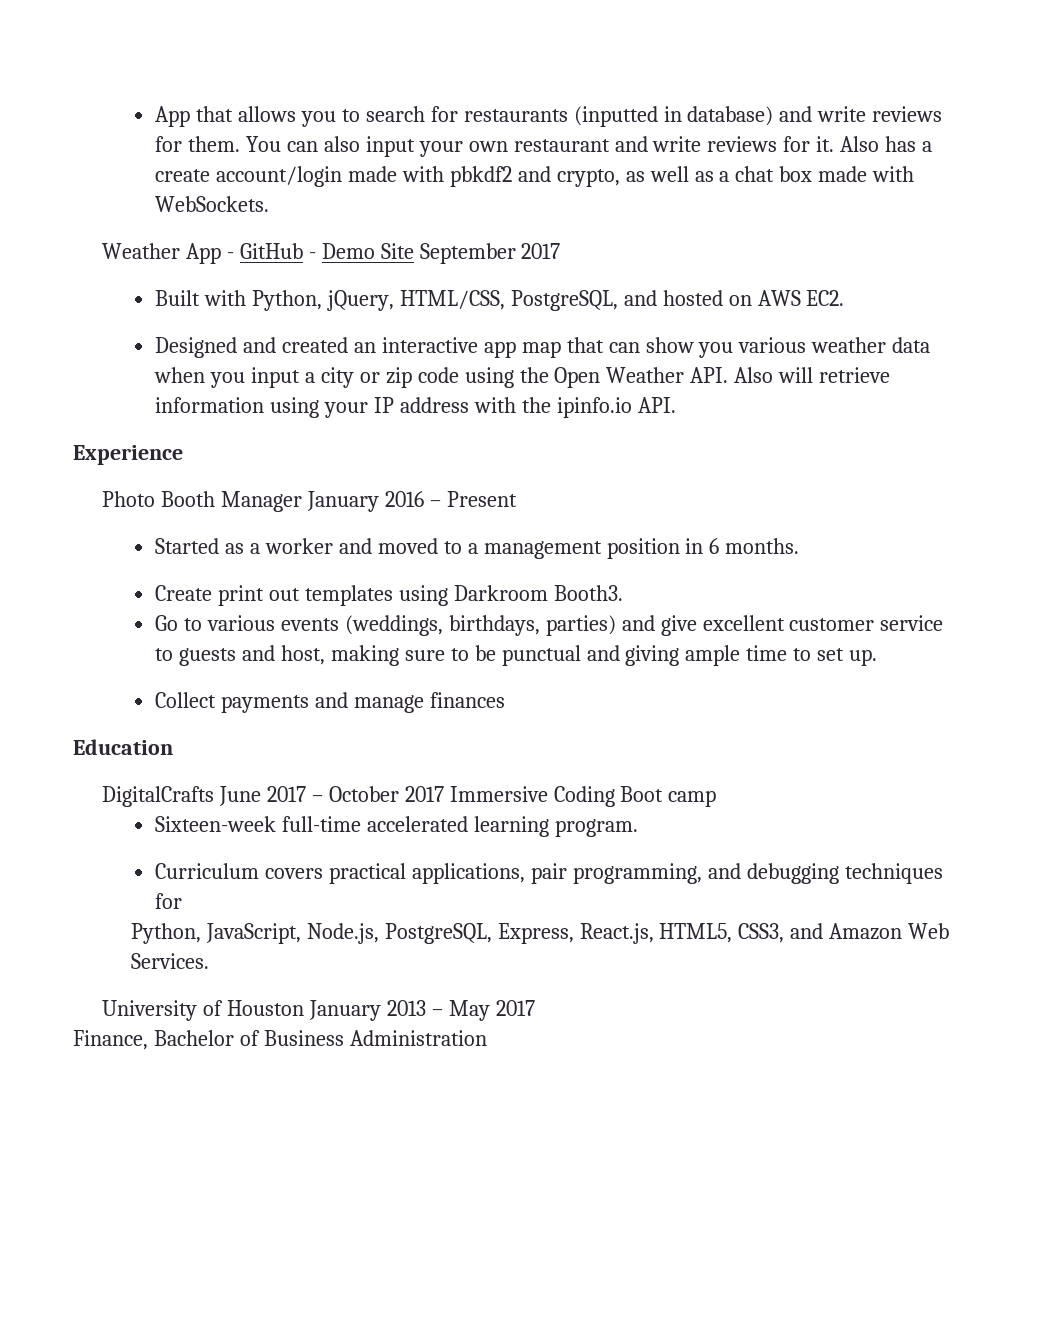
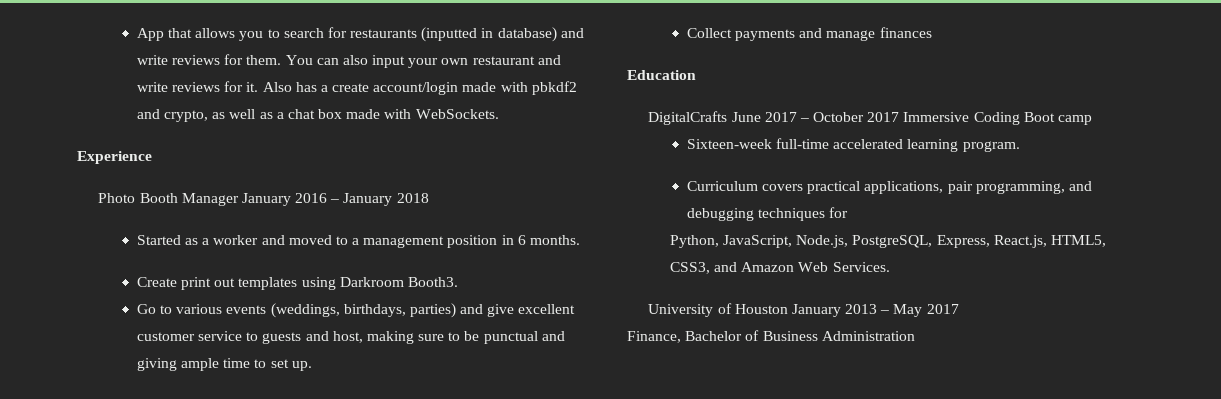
[101,243,561,264] [155,290,845,311] [155,337,931,358] [154,367,891,388] [155,397,676,418] // Weather App - GitHub - Demo Site September 2017 // Built with Python, jQuery, HTML/CSS, PostgreSQL, and hosted on AWS EC2. // Designed and created an interactive app map that can show you various weather data when you input a city or zip code using the Open Weather API. Also will retrieve information using your IP address with the ipinfo.io API. -> (499, 114) none
[446,491,517,507] Present -> [343,193,429,206] January 2018

